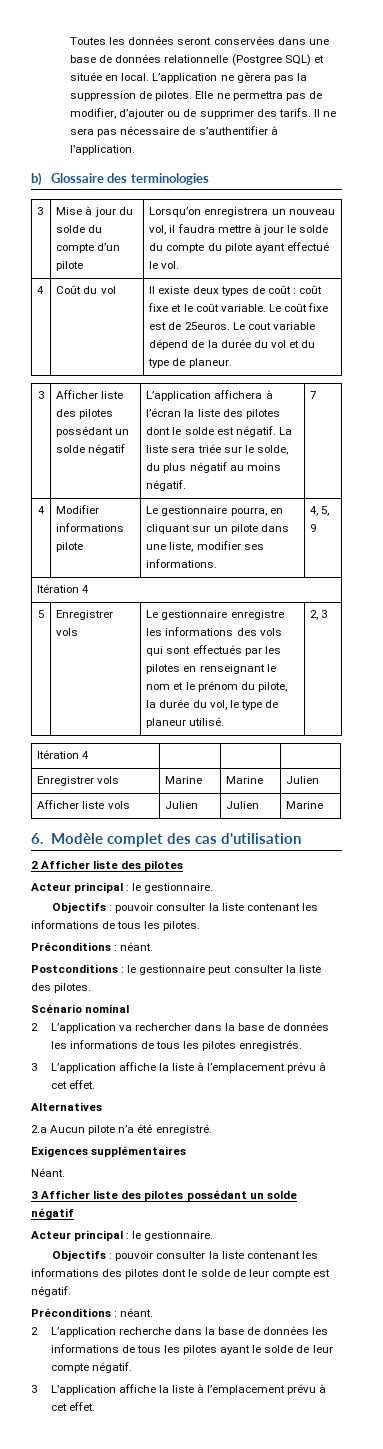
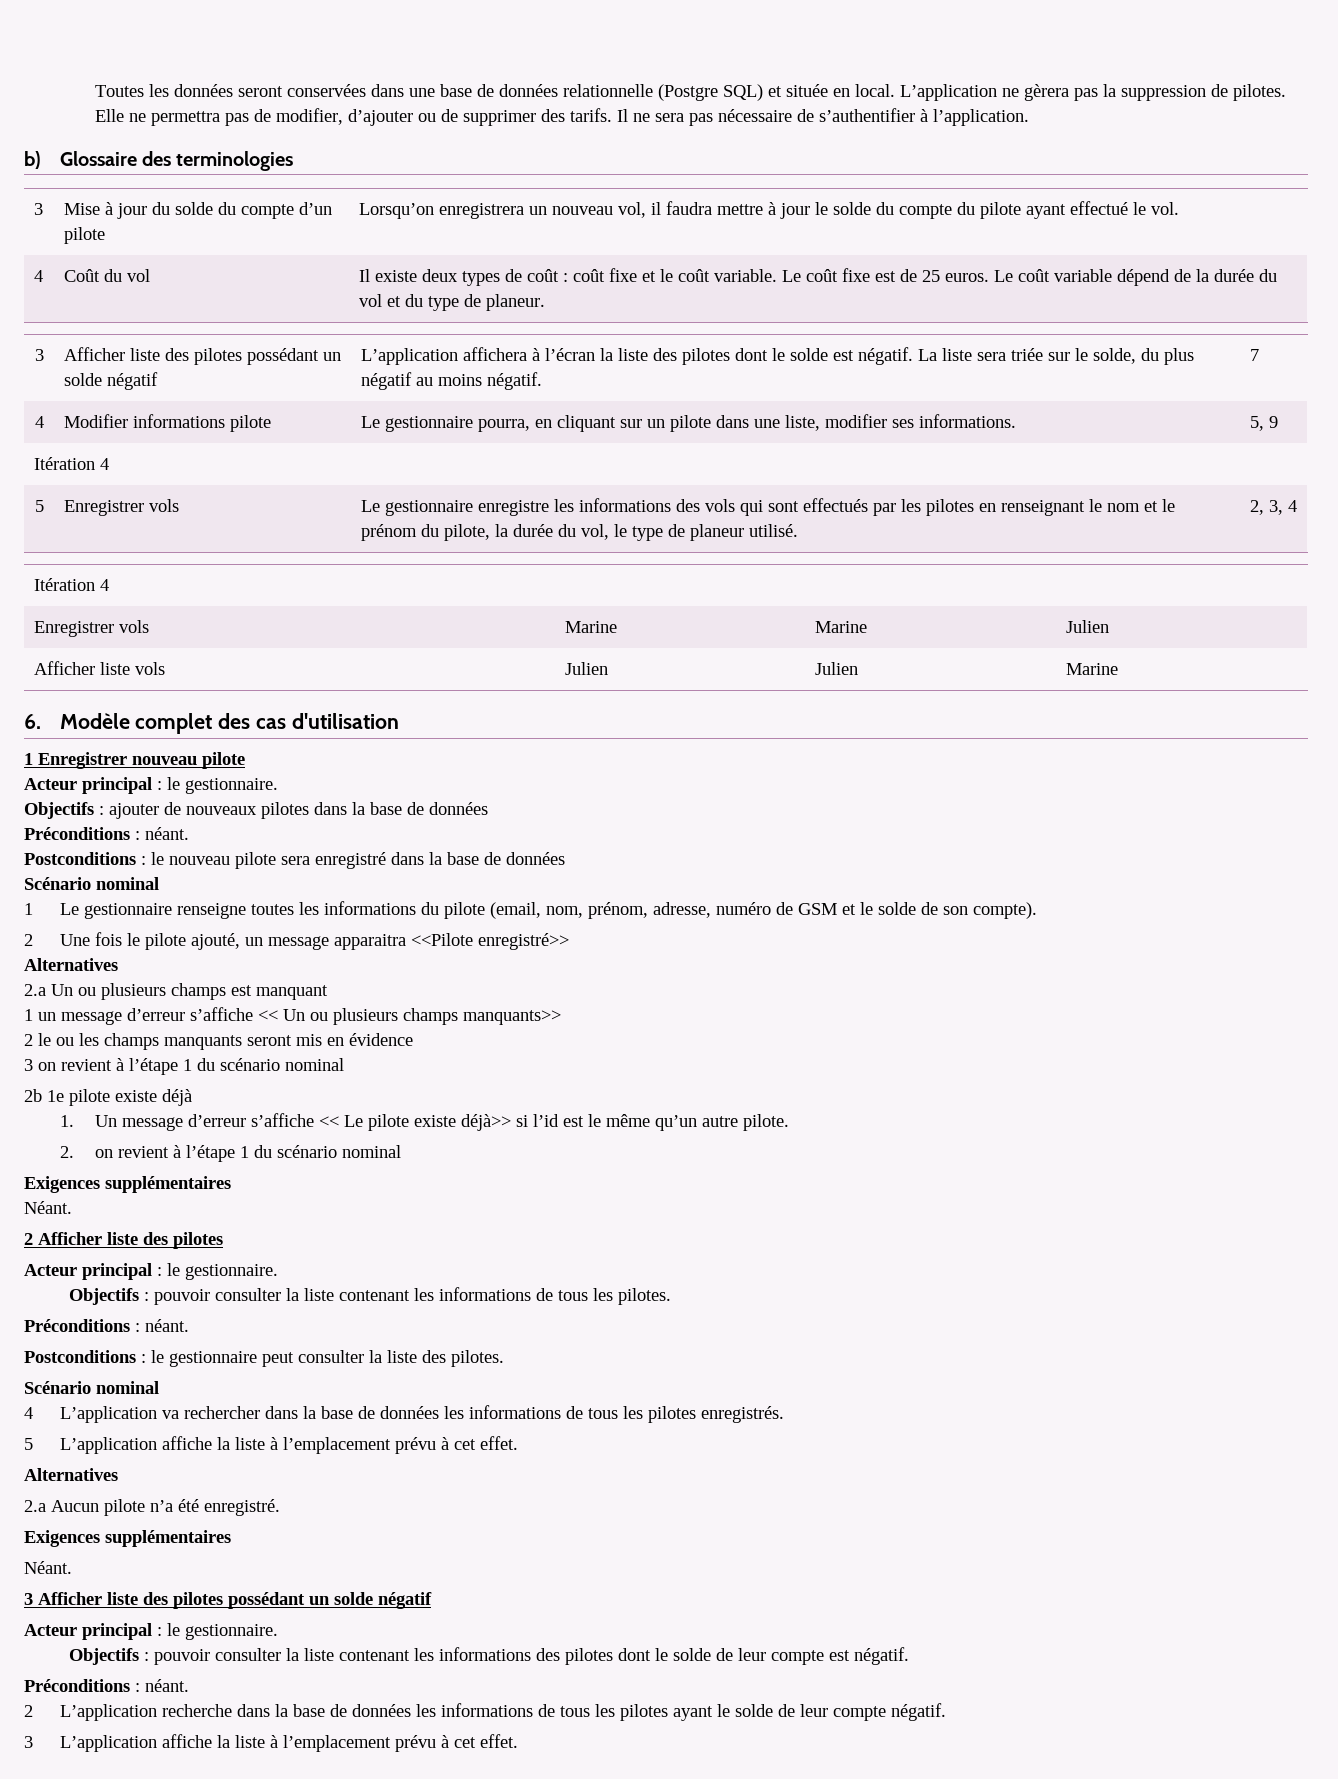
[231,54,282,66] (Postgree -> [658,84,719,101] (Postgre
[184,322,271,330] 25euros. Le cout -> [922,269,1051,282] 25 euros. Le coût
[310,506,319,516] 4, -> (1017, 421) none
[321,610,328,618] 3 -> [1269,500,1298,515] 3, 4
(301, 838) none -> [24,752,245,769] [24,777,278,794] [24,802,488,819] [24,827,189,840] [24,852,565,869] [24,877,159,890] [24,901,1037,919] [24,932,569,950] [24,958,118,971] [24,983,328,1000] [24,1007,561,1025] [24,1033,413,1050] [24,1058,344,1075] [24,1089,192,1106] [59,1113,790,1131] [59,1145,402,1162] [24,1176,231,1193] [24,1201,72,1214] // 1 Enregistrer nouveau pilote // Acteur principal : le gestionnaire. // Objectifs : ajouter de nouveaux pilotes dans la base de données // Préconditions : néant. // Postconditions : le nouveau pilote sera enregistré dans la base de données // Scénario nominal // 1 Le gestionnaire renseigne toutes les informations du pilote (email, nom, prénom, adresse, numéro de GSM et le solde de son compte). // 2 Une fois le pilote ajouté, un message apparaitra <<Pilote enregistré>> // Alternatives // 2.a Un ou plusieurs champs est manquant // 1 un message d’erreur s’affiche << Un ou plusieurs champs manquants>> // 2 le ou les champs manquants seront mis en évidence // 3 on revient à l’étape 1 du scénario nominal // 2b 1e pilote existe déjà // 1. Un message d’erreur s’affiche << Le pilote existe déjà>> si l’id est le même qu’un autre pilote. // 2. on revient à l’étape 1 du scénario nominal // Exigences supplémentaires // Néant.
[31,1023,38,1031] 2 -> [24,1407,33,1419] 4
[31,1063,37,1071] 3 -> [24,1438,33,1450] 5

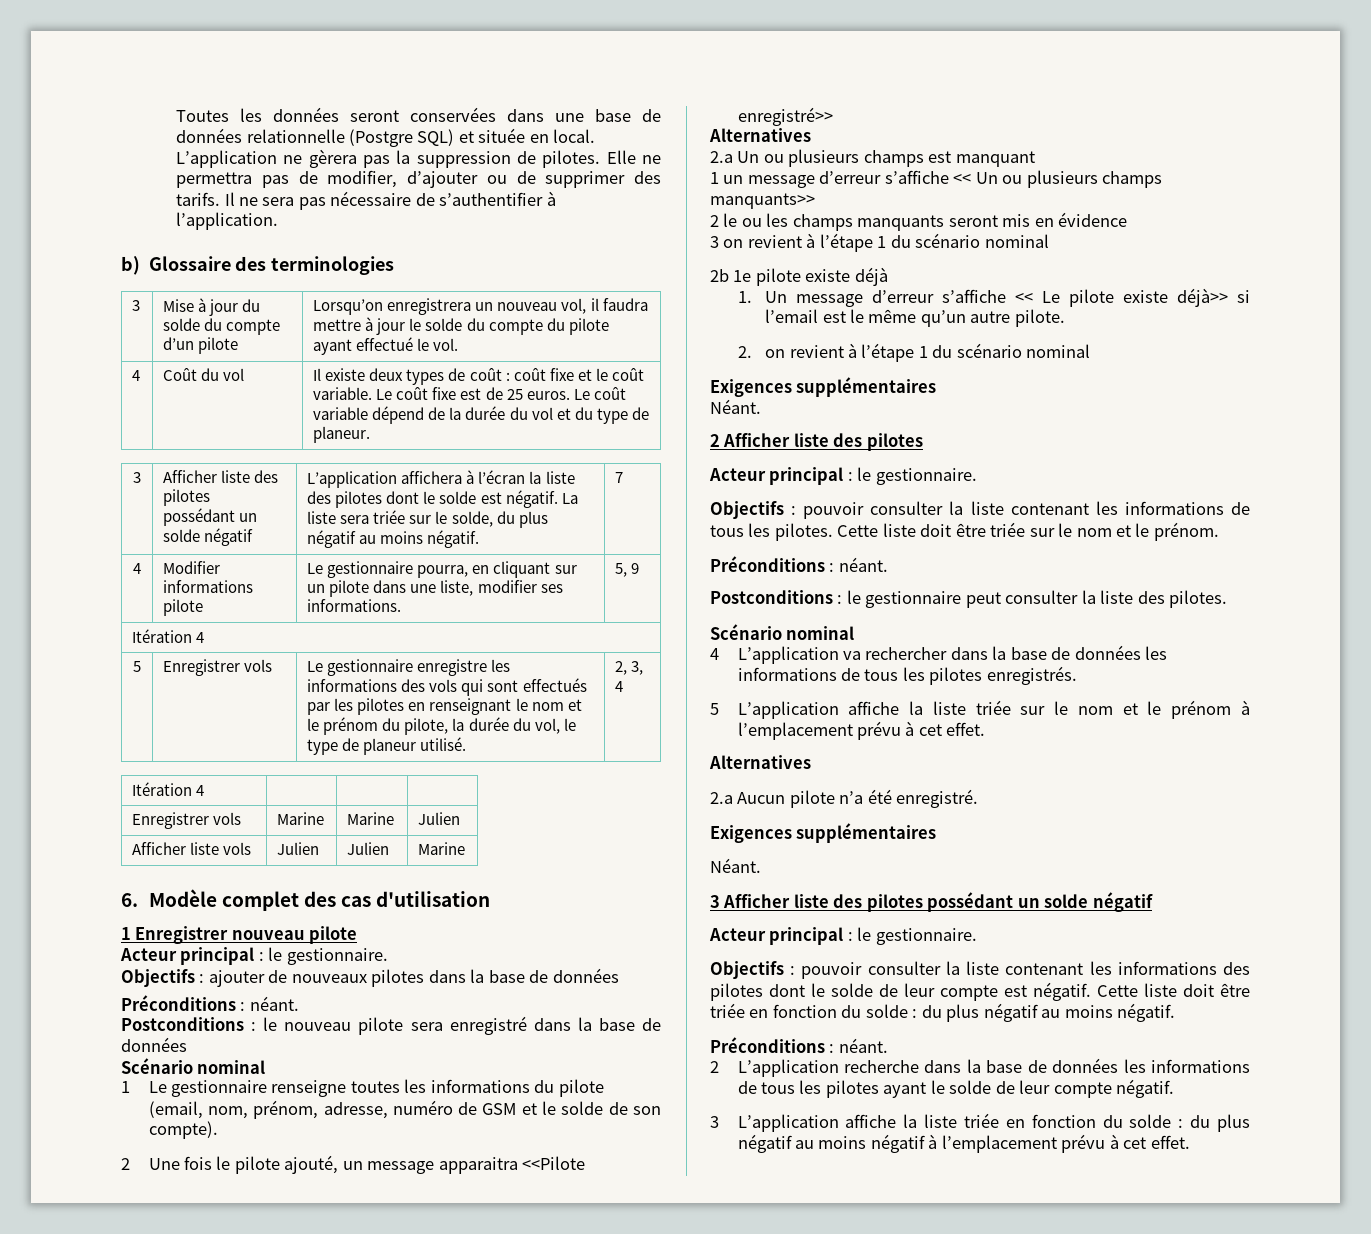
[533,1114,560,1127] l’id -> [765,309,819,323] l’email
(671, 1296) none -> [837,522,1219,541] Cette liste doit être triée sur le nom et le prénom.
(265, 1443) none -> [975,700,1232,719] triée sur le nom et le prénom
(909, 1656) none -> [1097,983,1250,997] [710,1003,1176,1022] Cette liste doit être triée en fonction du solde : du plus négatif au moins négatif.
(265, 1741) none -> [963,1113,1251,1132] [737,1134,925,1153] triée en fonction du solde : du plus négatif au moins négatif

